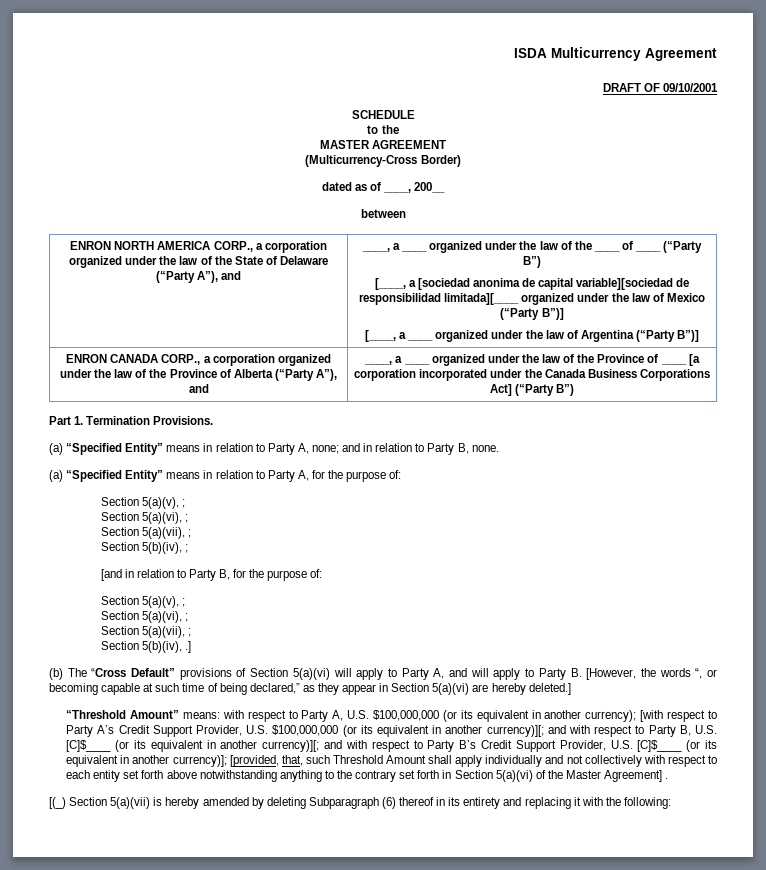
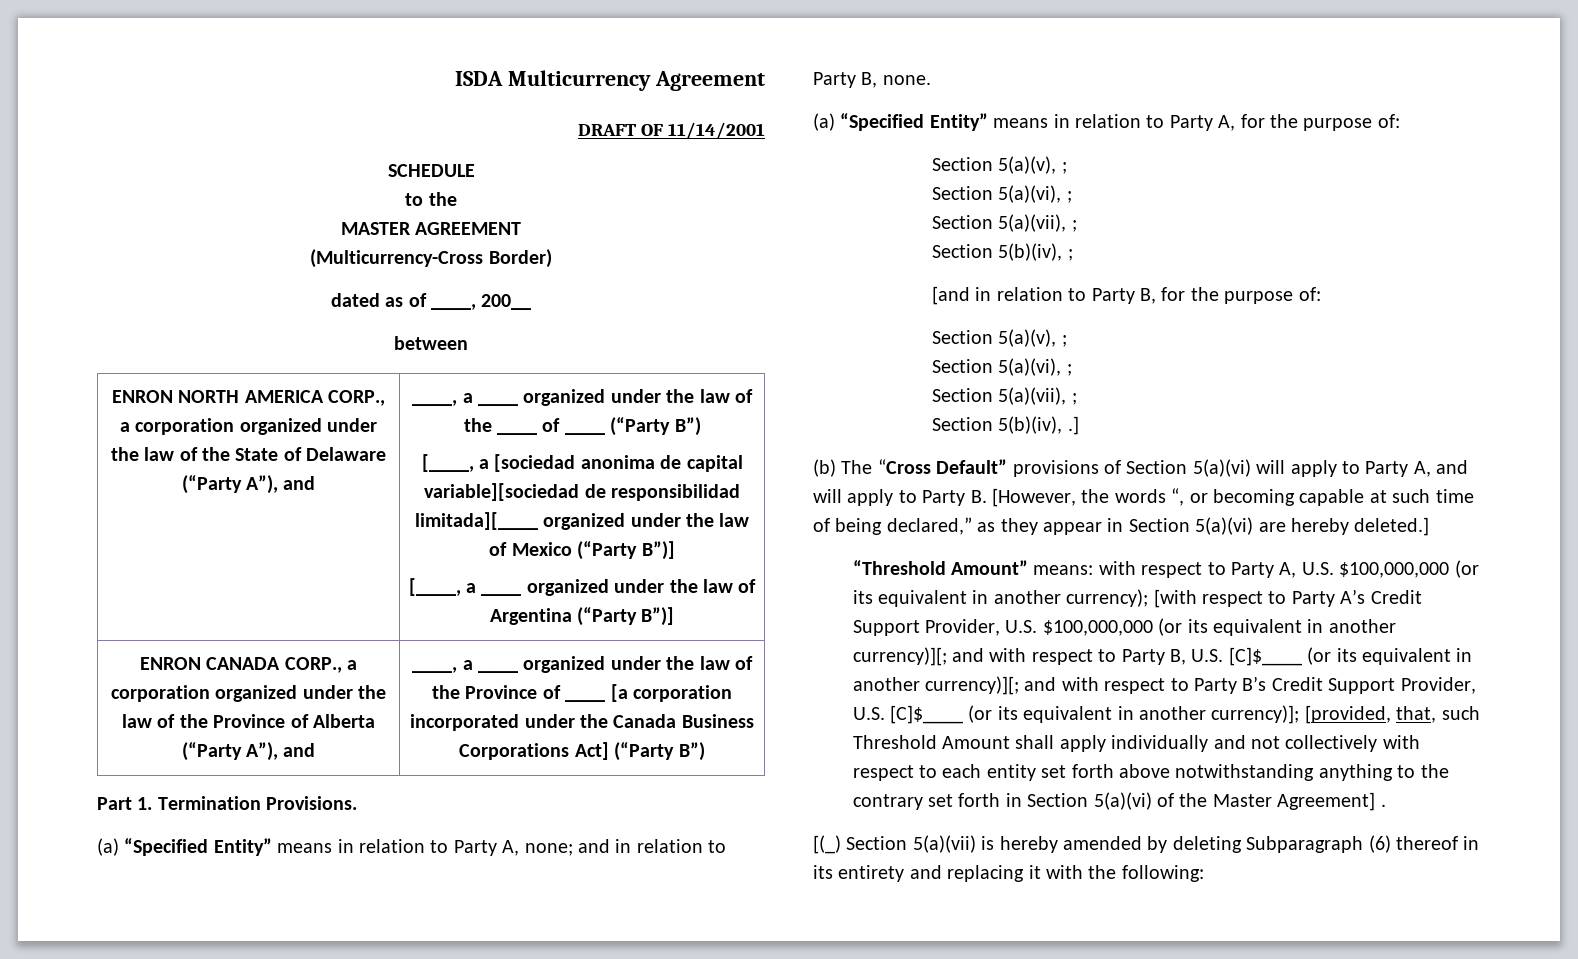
[663,83,718,92] 09/10/2001 -> [668,122,765,139] 11/14/2001

